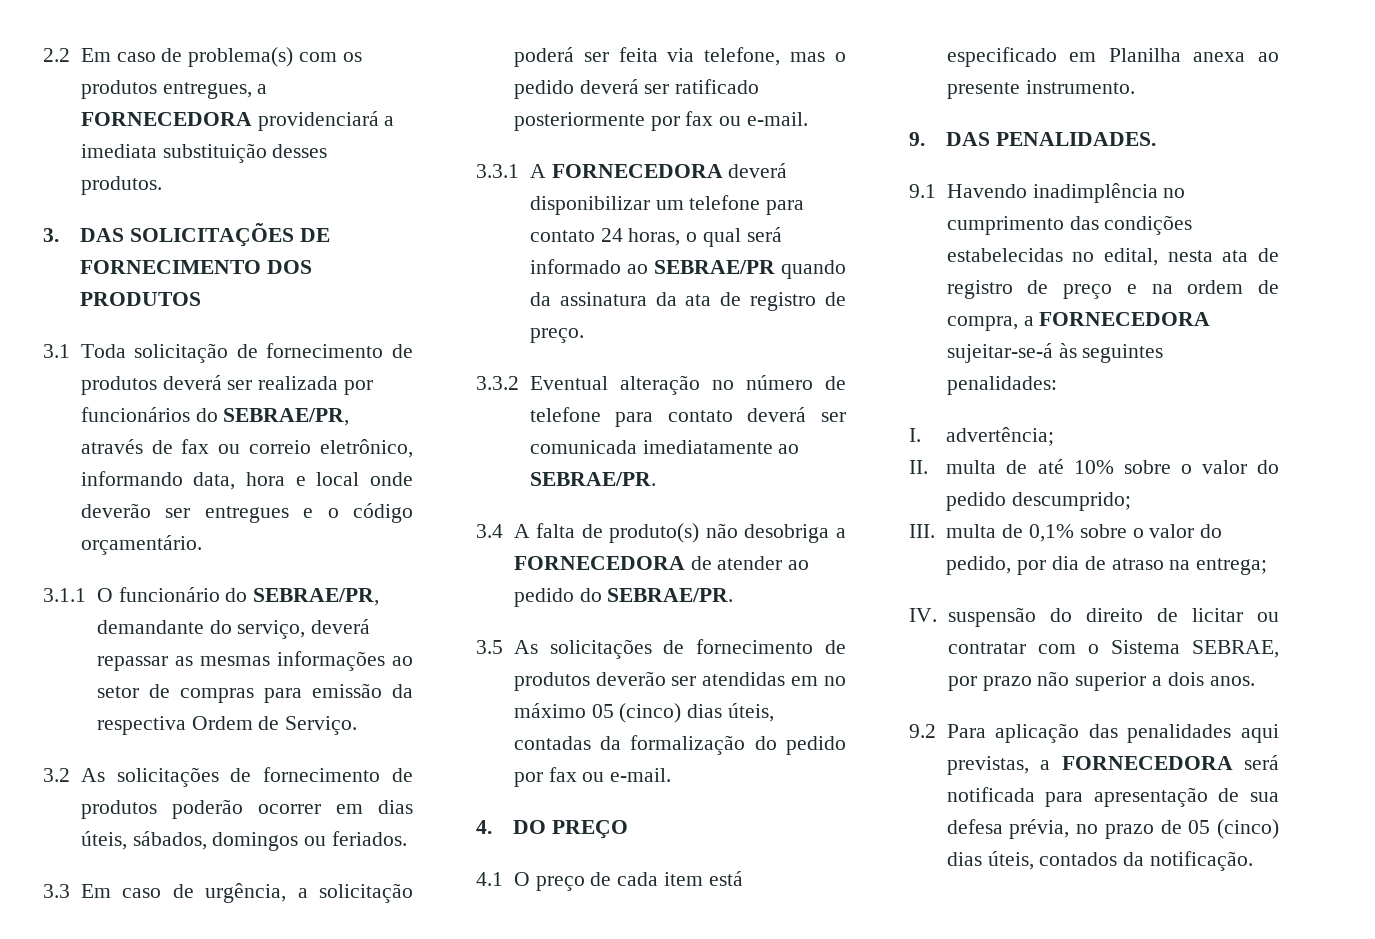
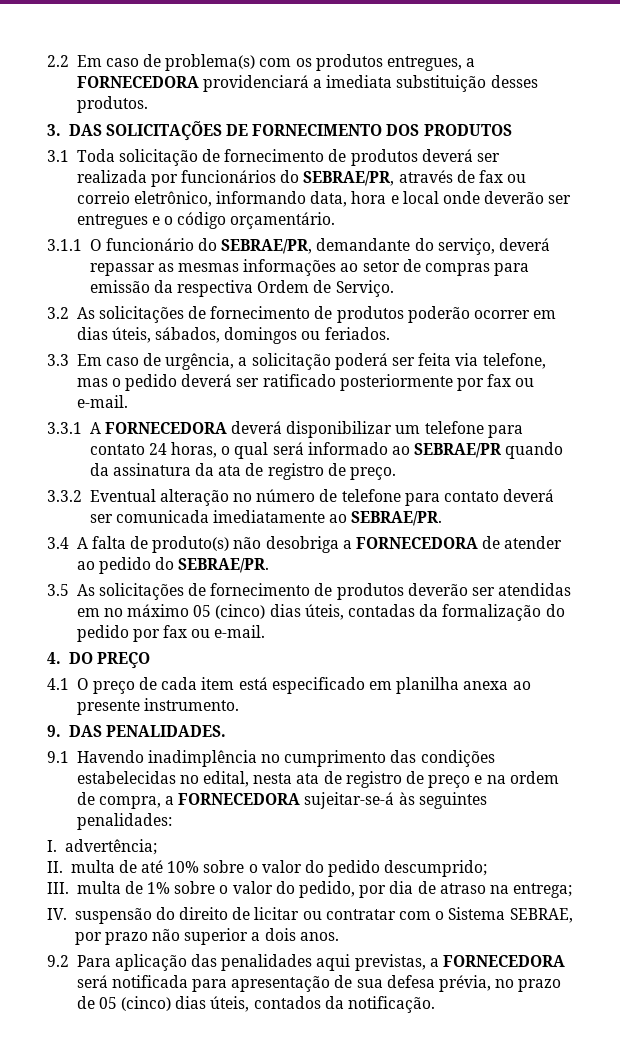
[1108,48,1181,62] Planilha -> [396,677,460,694] planilha
[1028,524,1074,542] 0,1% -> [147,882,171,894] 1%

